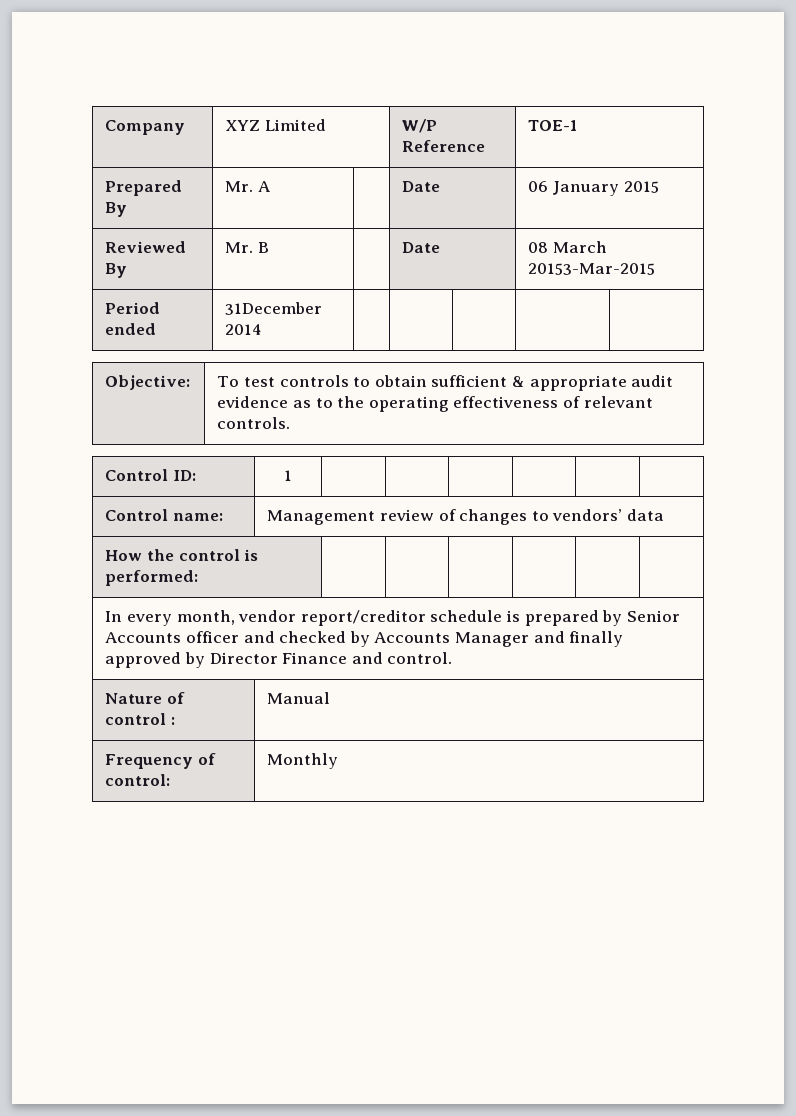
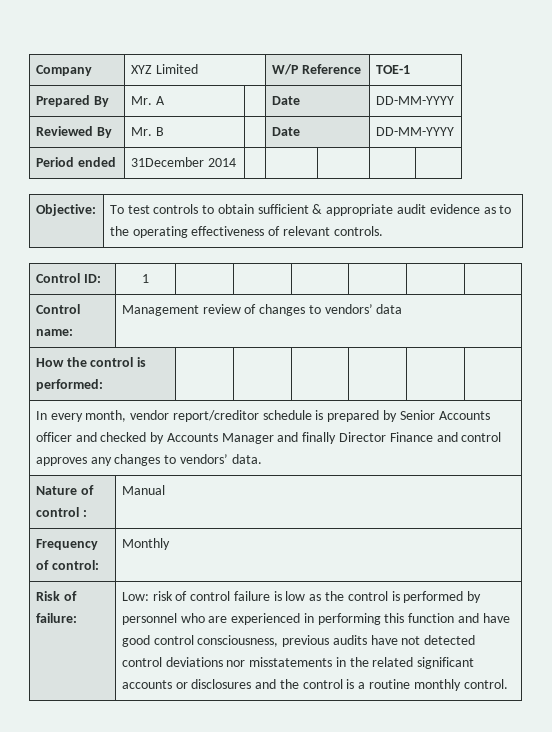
[528,181,659,196] 06 January 2015 -> [375,96,454,105] DD-MM-YYYY
[528,241,608,253] [528,263,656,275] 08 March 20153-Mar-2015 -> [375,127,454,136] DD-MM-YYYY
[105,652,206,668] approved by -> (337, 438) none
[387,652,453,664] control. -> [461,432,502,442] [35,454,262,466] control approves any changes to vendors’ data.
(339, 761) none -> [35,591,77,601] [35,613,77,623] [121,591,482,603] [121,613,510,625] [121,635,476,647] [121,657,475,669] [121,679,508,691] // Risk of failure: | Low: risk of control failure is low as the control is performed by personnel who are experienced in performing this function and have good control consciousness, previous audits have not detected control deviations nor misstatements in the related significant accounts or disclosures and the control is a routine monthly control.

